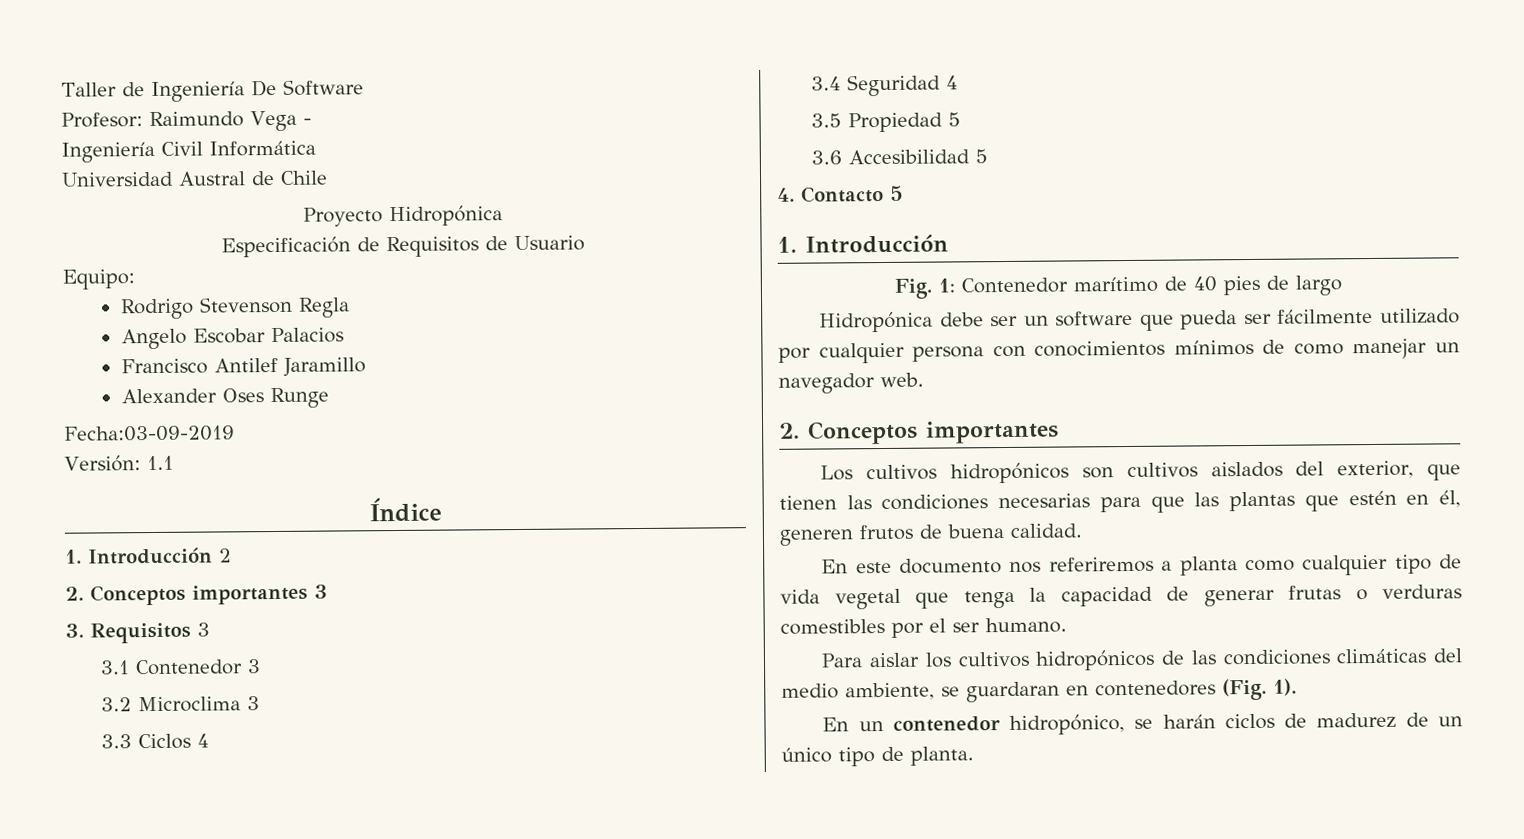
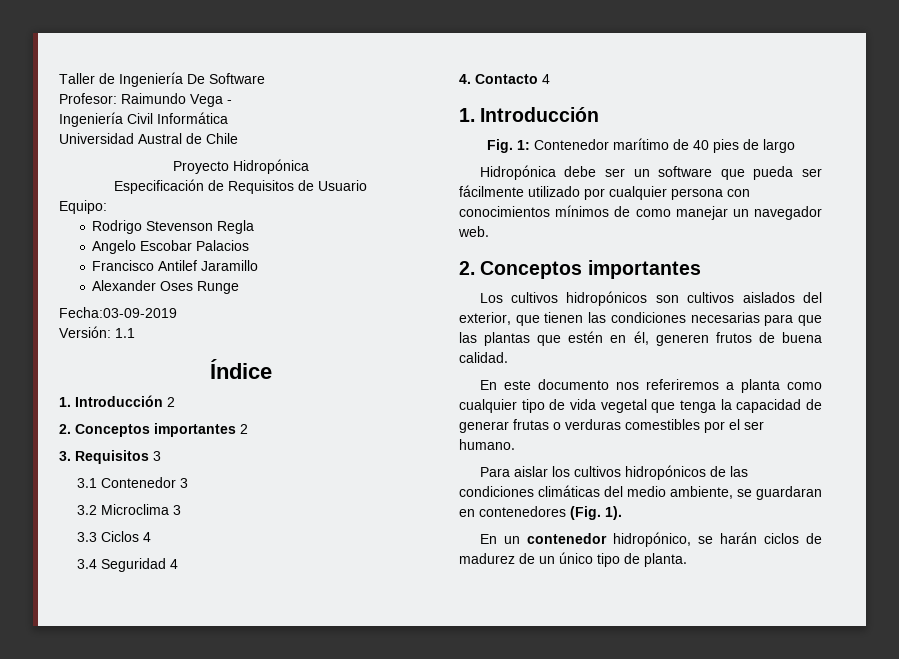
[314,584,328,599] 3 -> [240,424,248,434] 2
[811,112,962,133] [811,149,989,165] // 3.5 Propiedad 5 // 3.6 Accesibilidad 5 -> (179, 564) none
[890,185,903,201] 5 -> [542,74,550,84] 4

